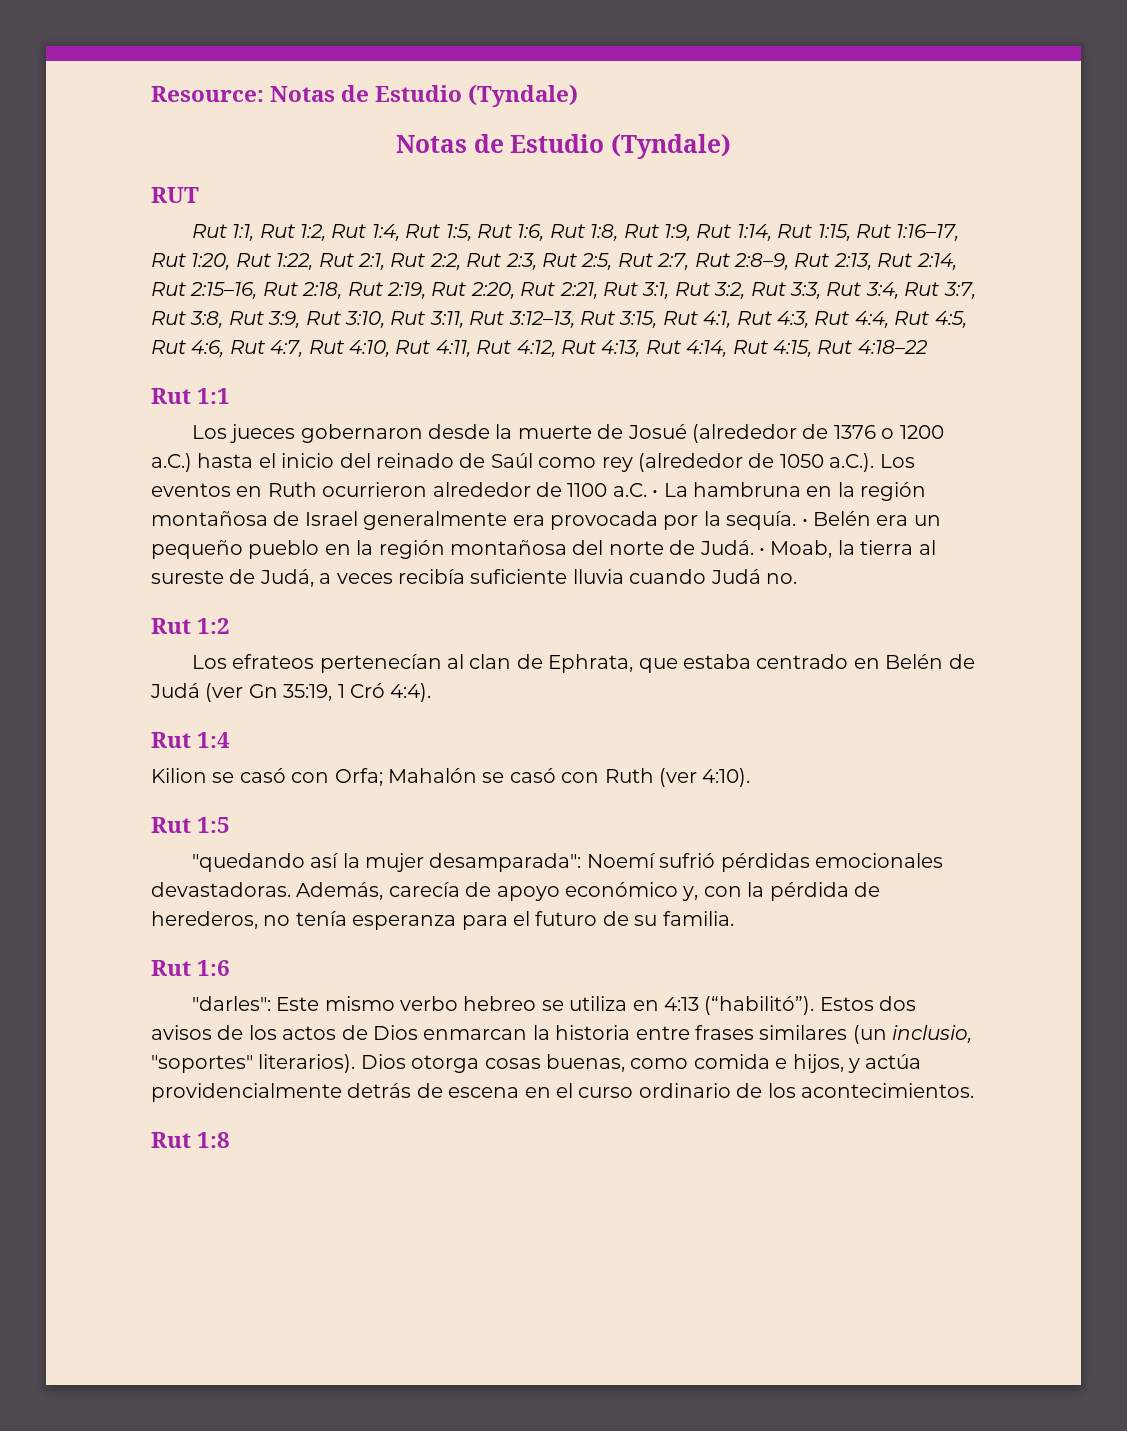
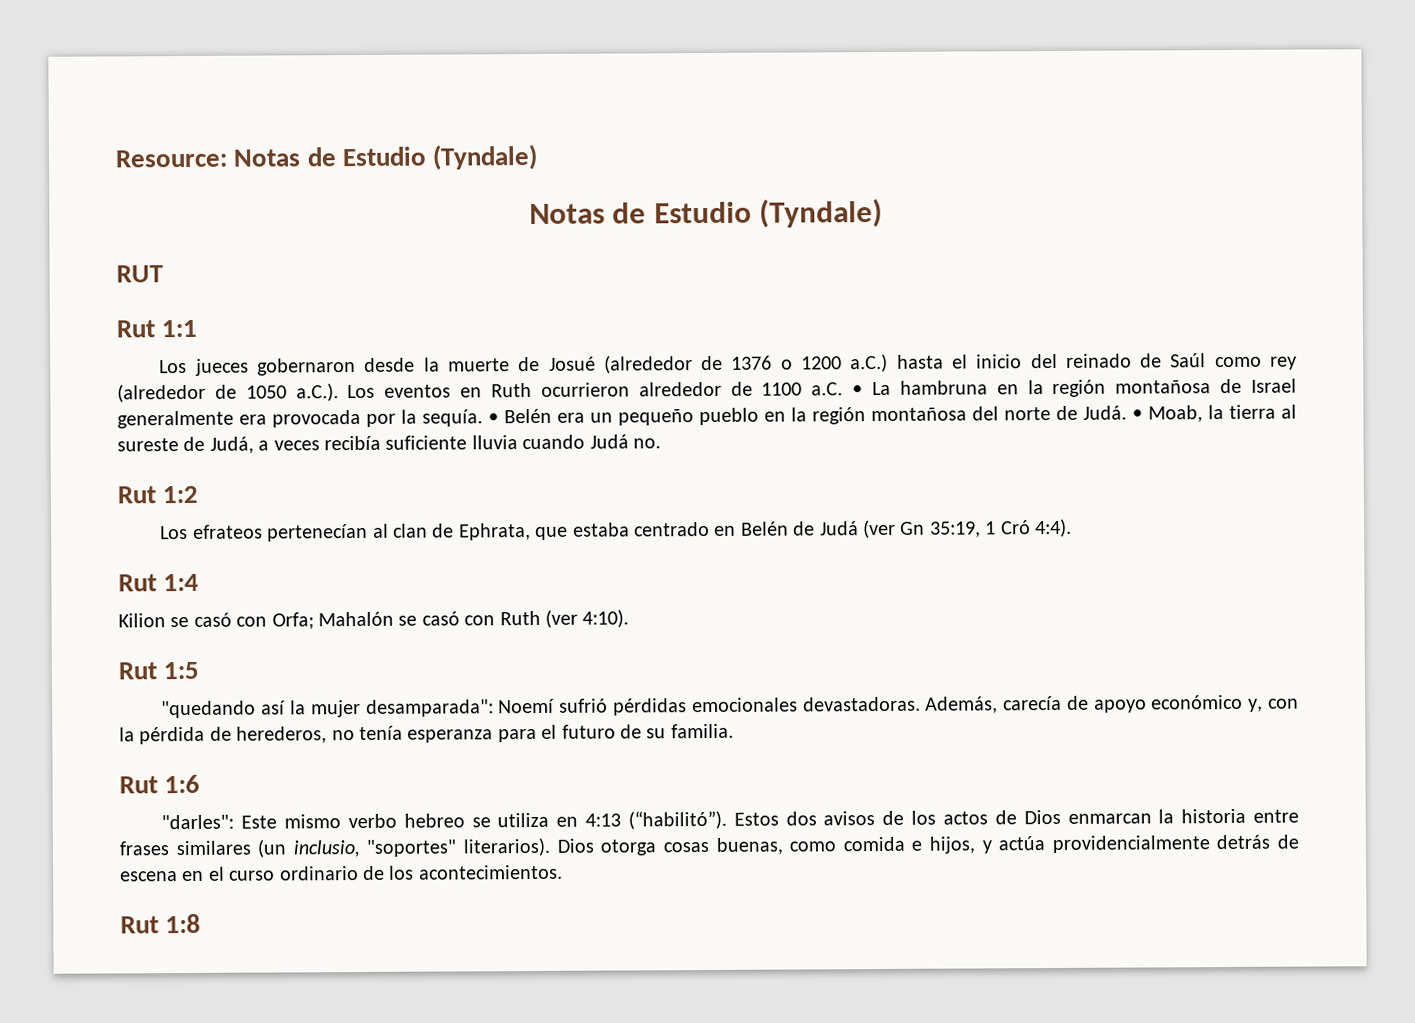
[191,224,960,241] [151,253,957,270] [151,282,976,299] [151,311,967,328] [151,340,928,357] // Rut 1:1, Rut 1:2, Rut 1:4, Rut 1:5, Rut 1:6, Rut 1:8, Rut 1:9, Rut 1:14, Rut 1:15, Rut 1:16–17, Rut 1:20, Rut 1:22, Rut 2:1, Rut 2:2, Rut 2:3, Rut 2:5, Rut 2:7, Rut 2:8–9, Rut 2:13, Rut 2:14, Rut 2:15–16, Rut 2:18, Rut 2:19, Rut 2:20, Rut 2:21, Rut 3:1, Rut 3:2, Rut 3:3, Rut 3:4, Rut 3:7, Rut 3:8, Rut 3:9, Rut 3:10, Rut 3:11, Rut 3:12–13, Rut 3:15, Rut 4:1, Rut 4:3, Rut 4:4, Rut 4:5, Rut 4:6, Rut 4:7, Rut 4:10, Rut 4:11, Rut 4:12, Rut 4:13, Rut 4:14, Rut 4:15, Rut 4:18–22 -> (164, 274) none

